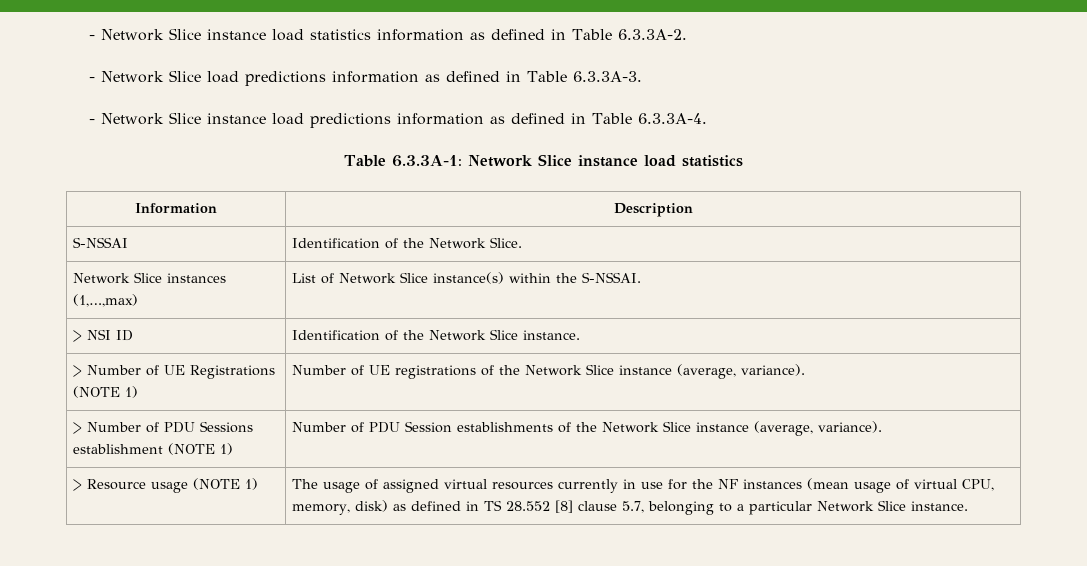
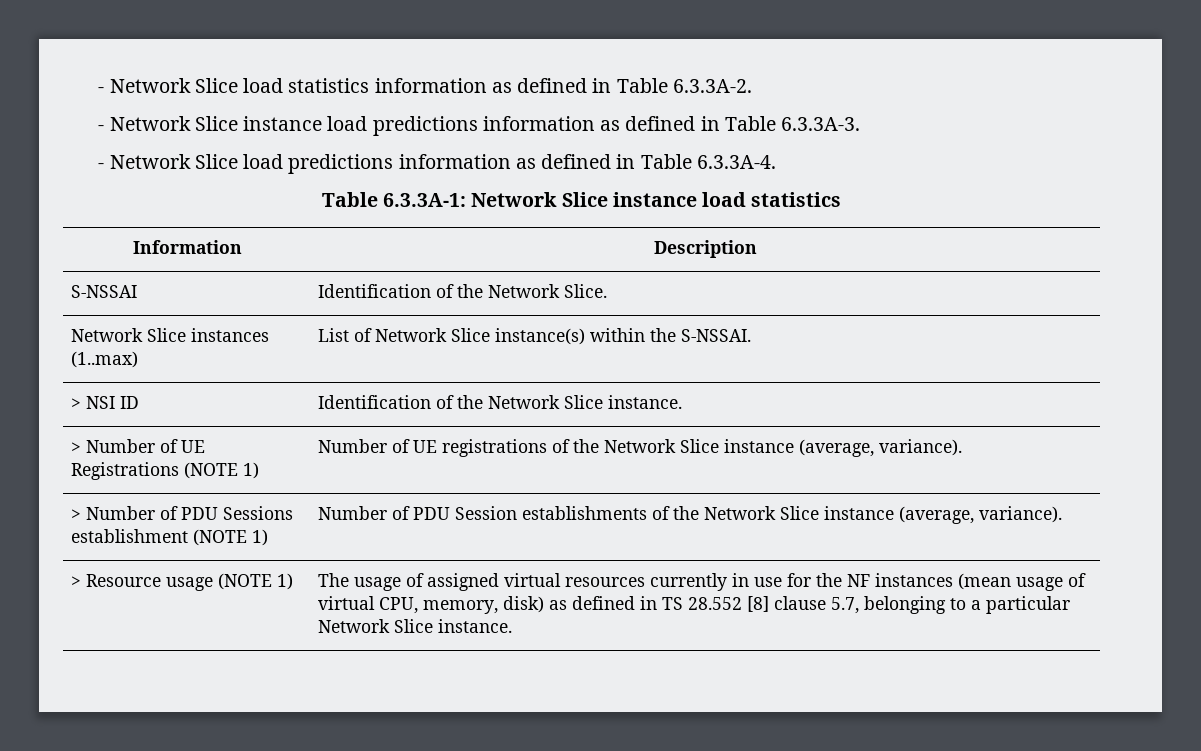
[88,28,266,41] - Network Slice instance -> [98,78,238,93] - Network Slice
(201, 76) none -> [243,116,323,131] instance
[206,113,266,124] instance -> (238, 161) none
[72,294,138,307] (1,…,max) -> [70,351,138,368] (1..max)

